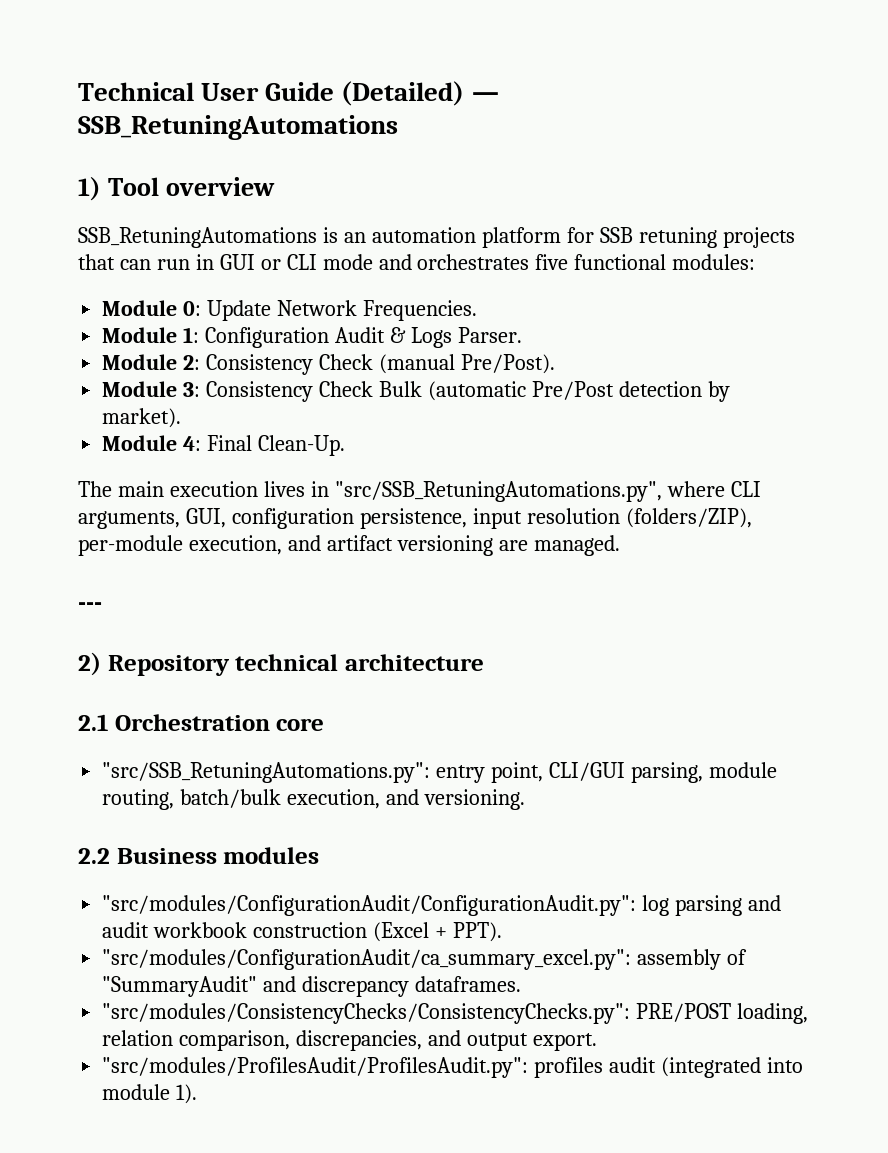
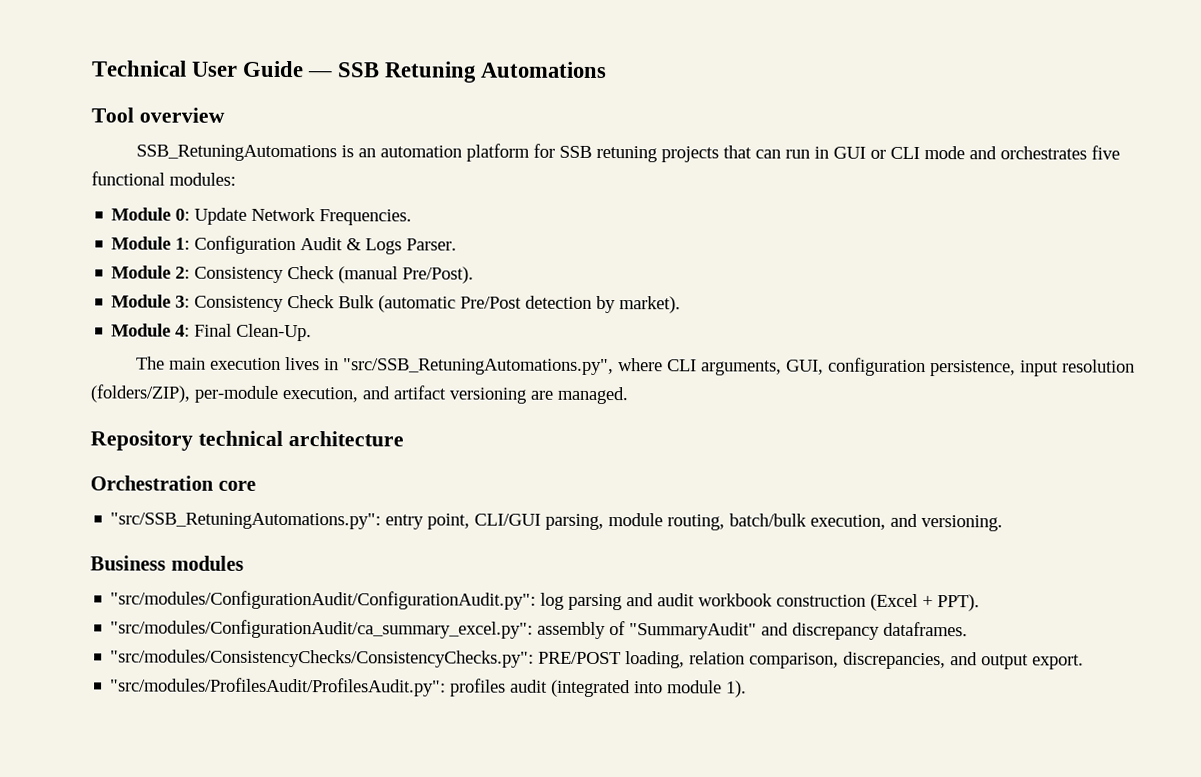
[341,81,499,106] [78,115,398,140] [78,177,101,201] (Detailed) — SSB_RetuningAutomations // 1) -> [307,61,608,83] — SSB Retuning Automations //
[78,602,102,611] [78,652,101,676] --- // 2) -> (629, 395) none
[78,714,108,731] 2.1 -> (404, 439) none
[78,848,110,864] 2.2 -> (1004, 523) none

